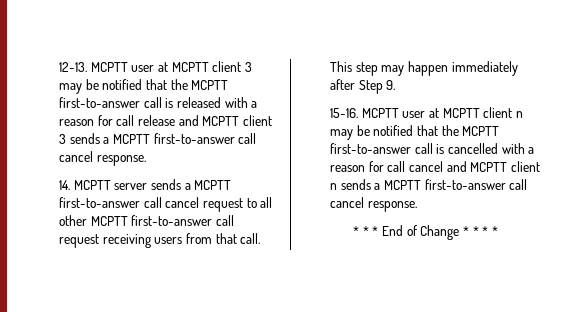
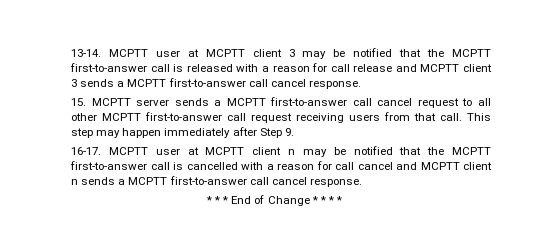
[59,62,88,72] 12-13. -> [71,49,102,57] 13-14.
[59,180,71,190] 14. -> [71,98,87,106] 15.
[330,108,359,118] 15-16. -> [71,147,102,155] 16-17.

